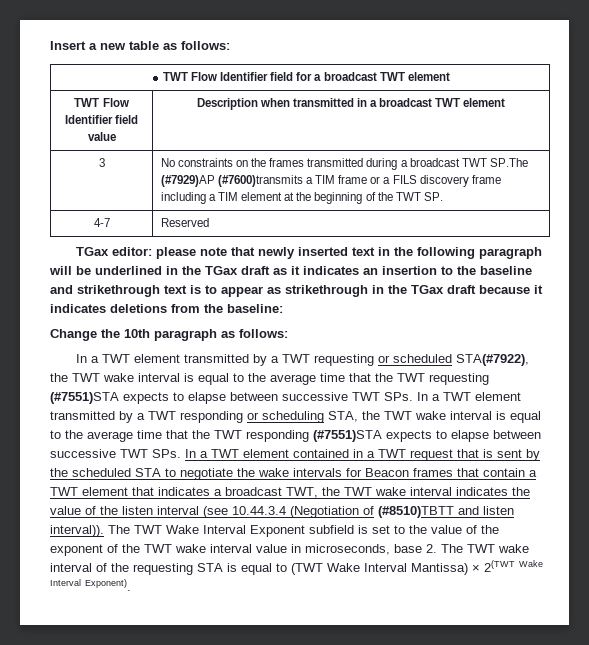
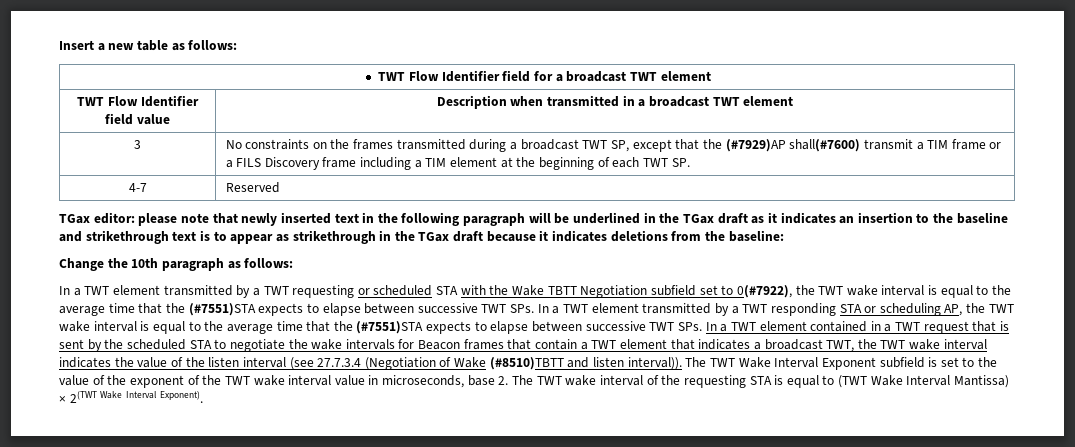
[489,158,528,167] [160,175,303,187] SP.The (#7929)AP (#7600)transmits -> [610,139,913,152] SP, except that the (#7929)AP shall(#7600) transmit
[419,175,469,187] discovery -> [264,157,320,170] Discovery
[377,192,393,201] the -> [612,157,640,168] each
[456,354,530,366] STA(#7922), -> [436,285,792,298] STA with the Wake TBTT Negotiation subfield set to 0(#7922),
[397,373,489,385] TWT requesting -> (185, 308) none
(243, 417) none -> [839,304,862,313] STA
[328,411,358,422] STA, -> [944,304,963,316] AP,
[214,430,309,442] TWT responding -> (353, 326) none
[232,506,286,515] 10.44.3.4 -> [317,358,362,367] 27.7.3.4
(374, 510) none -> [454,357,487,368] Wake

